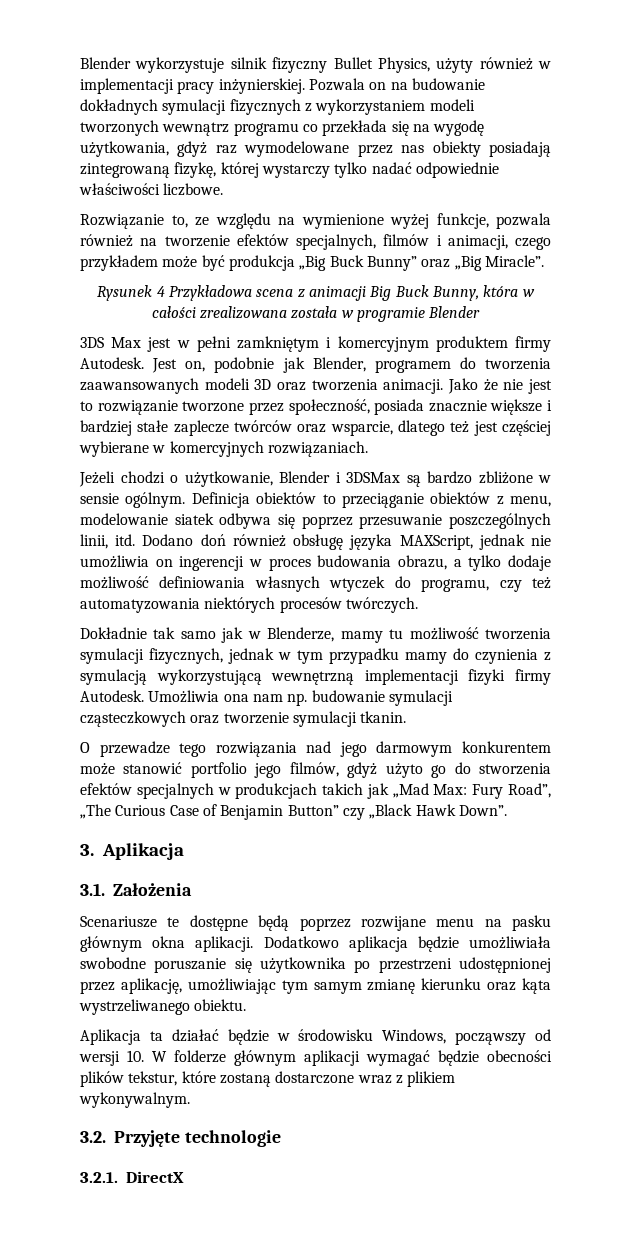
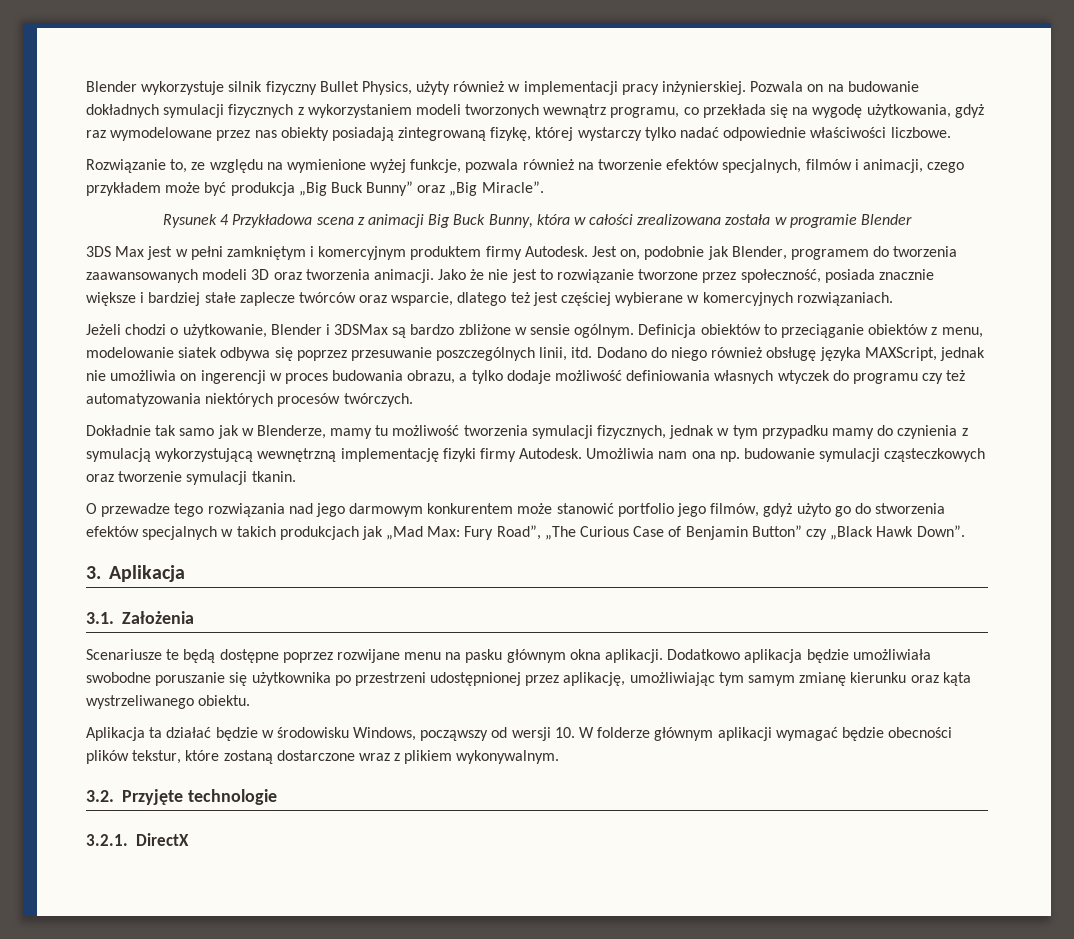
[233,123,299,136] programu -> [610,107,680,118] programu,
[200,534,226,546] doń -> [650,347,708,361] do niego
[421,579,490,592] programu, -> [852,373,918,384] programu
[364,669,459,685] implementacji -> [340,448,439,462] implementację
[223,694,283,702] ona nam -> [658,451,716,459] nam ona
[235,783,364,799] produkcjach takich -> [236,526,359,540] takich produkcjach
[189,915,290,931] dostępne będą -> [183,649,279,663] będą dostępne

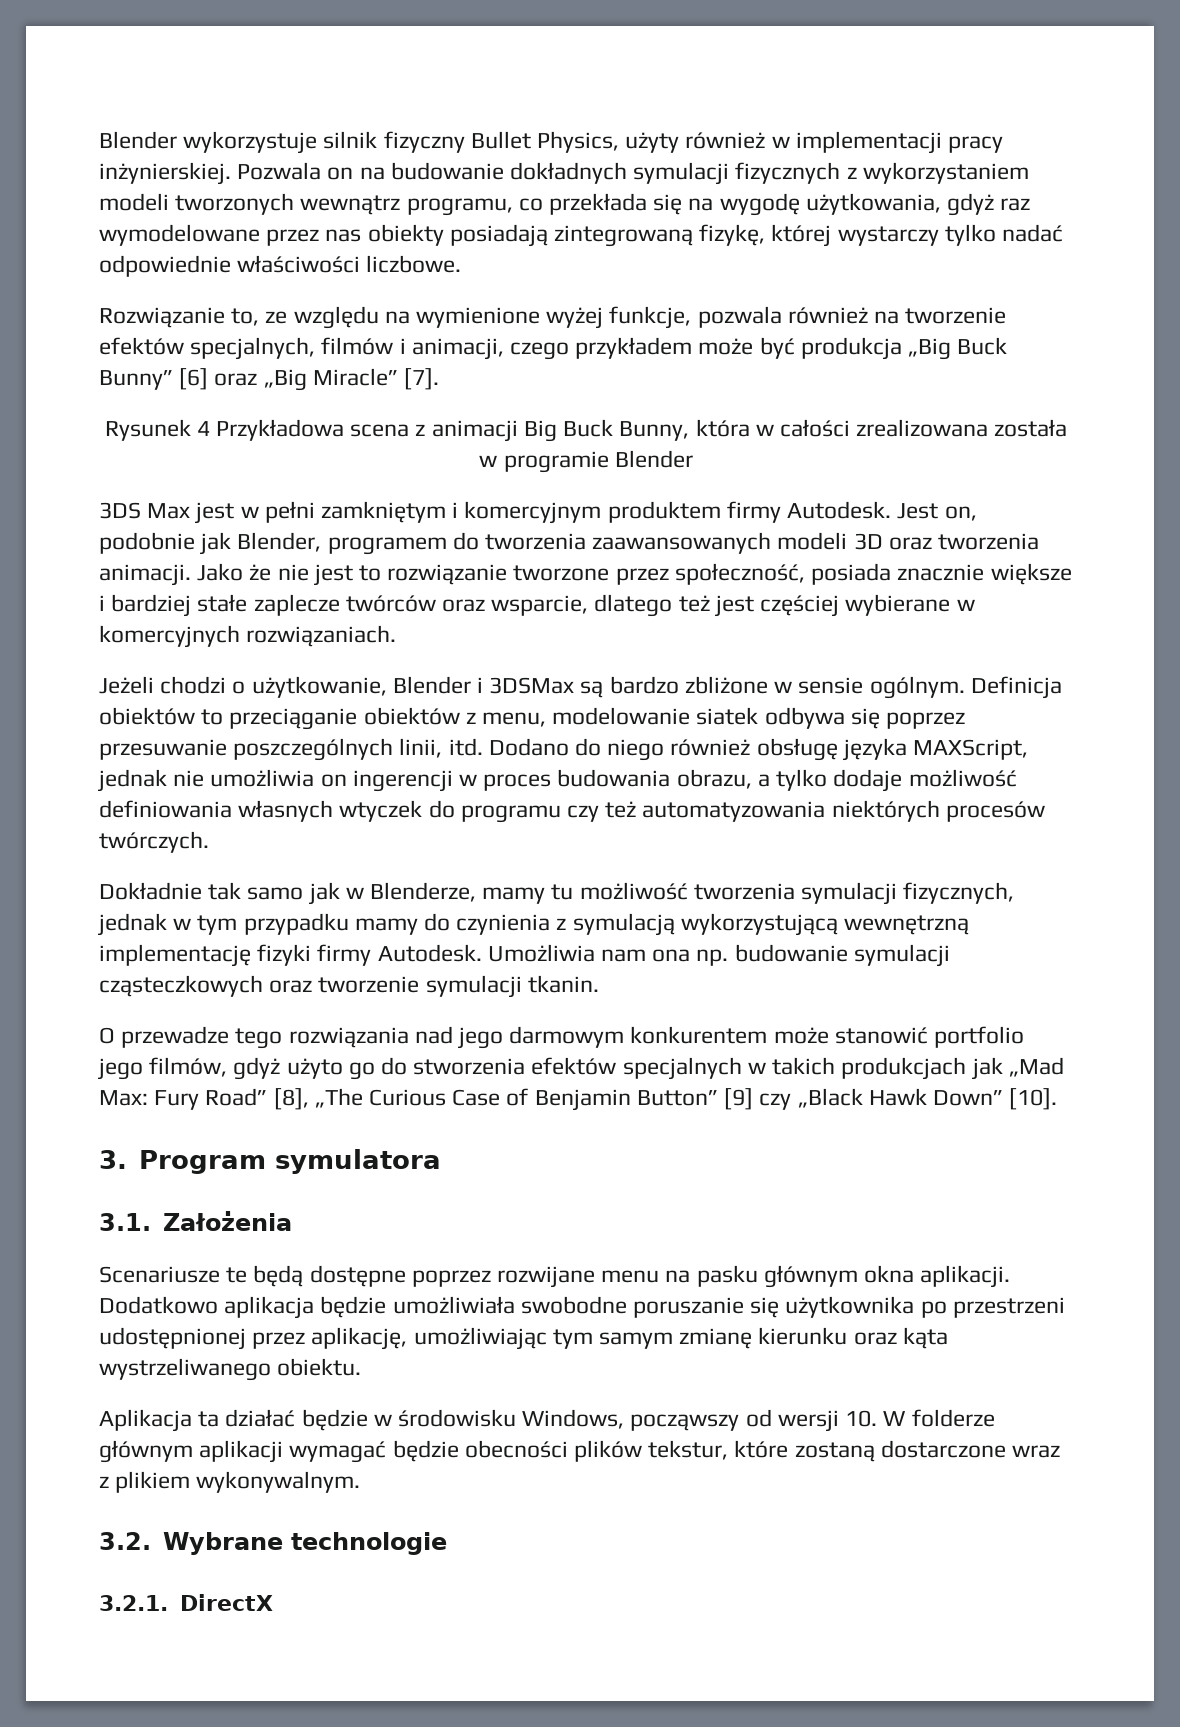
(414, 188) none -> [179,368,209,390] [6]
[481,181,544,193] Miracle”. -> [312,368,440,390] Miracle” [7].
[496,525,541,540] Road”, -> [205,1088,309,1110] Road” [8],
(802, 531) none -> [724,1088,754,1110] [9]
[916,525,965,537] Down”. -> [932,1088,1058,1110] Down” [10].
[108,565,185,582] Aplikacja -> [138,1149,441,1174] Program symulatora
[121,789,183,805] Przyjęte -> [162,1532,283,1555] Wybrane

